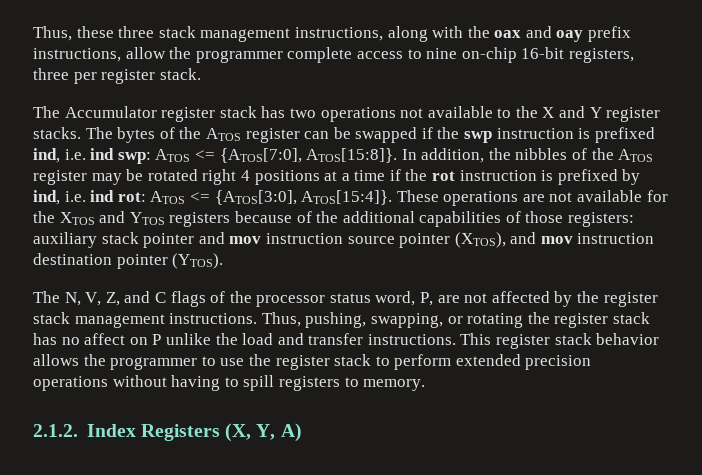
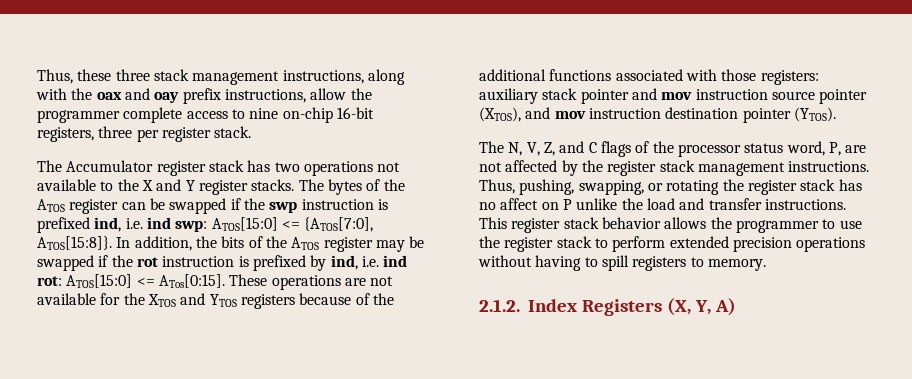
[155,149,191,162] ATOS -> [211,217,278,231] ATOS[15:0]
[515,148,568,160] nibbles -> [221,236,245,248] bits
[147,169,386,185] rotated right 4 positions at a time -> [37,255,94,271] swapped
[150,190,393,205] ATOS <= {ATOS[3:0], ATOS[15:4]}. -> [66,274,225,288] ATOS[15:0] <= ATos[0:15].
[419,211,521,227] capabilities of -> [549,69,717,81] functions associated with

